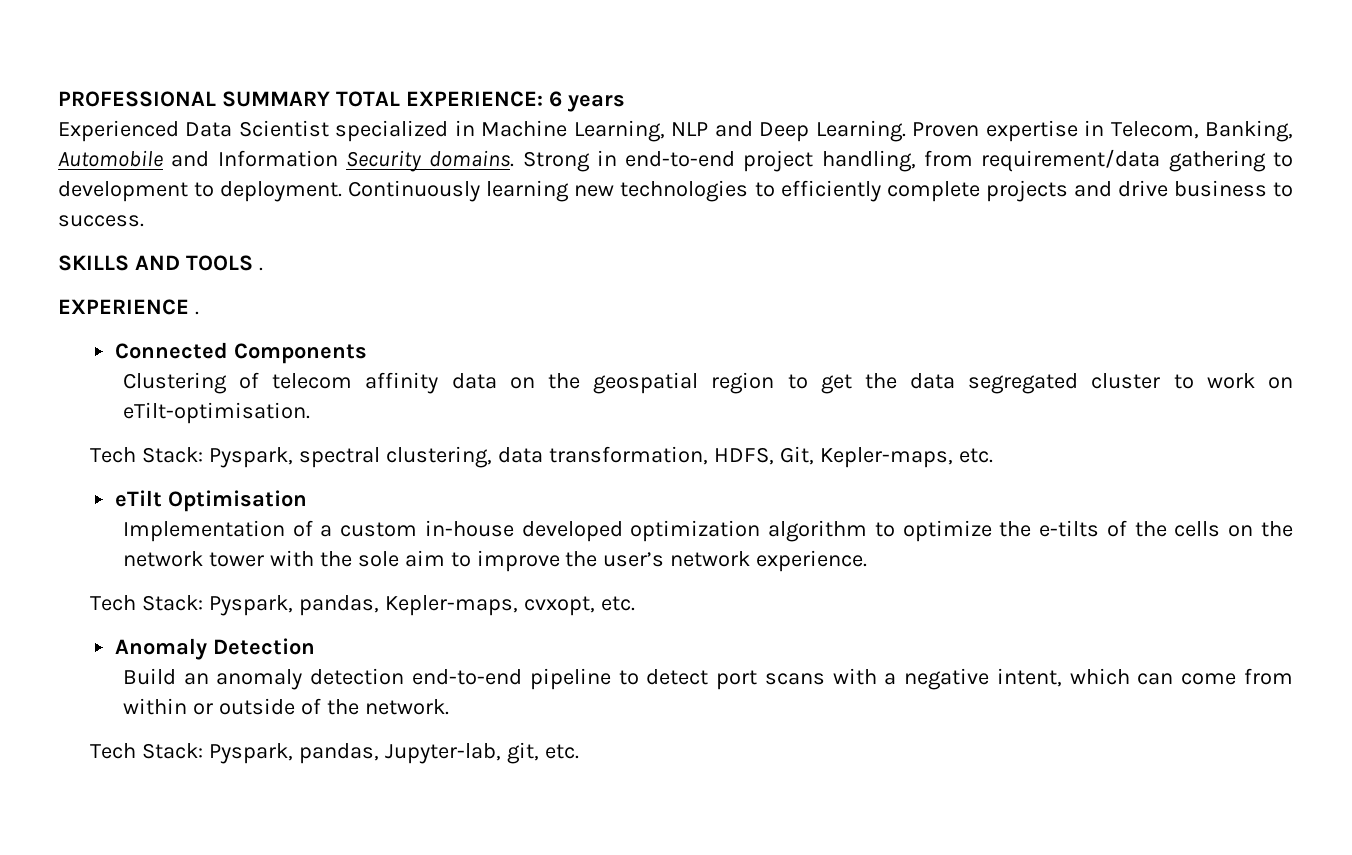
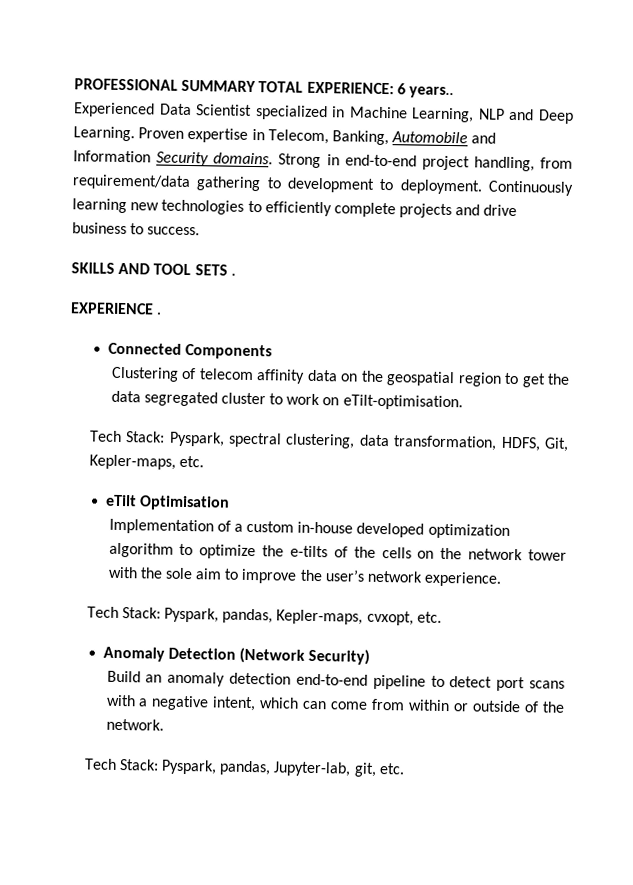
[567,95,625,112] years -> [408,86,454,99] years..
[185,255,253,271] TOOLS -> [153,263,228,276] TOOL SETS
(315, 646) none -> [239,647,371,665] (Network Security)

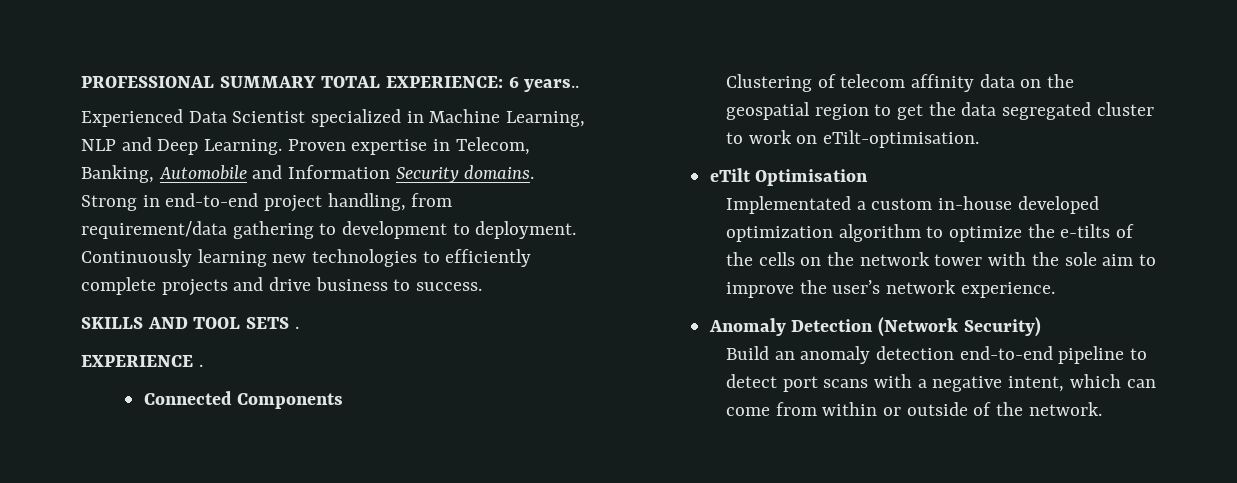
[88,430,569,452] [88,454,204,470] // Tech Stack: Pyspark, spectral clustering, data transformation, HDFS, Git, Kepler-maps, etc. -> (980, 139) none
[108,518,231,535] Implementation of -> [726,196,852,214] Implementated
[86,606,442,626] // Tech Stack: Pyspark, pandas, Kepler-maps, cvxopt, etc. -> (1055, 290) none
[83,758,405,777] // Tech Stack: Pyspark, pandas, Jupyter-lab, git, etc. -> (1102, 409) none

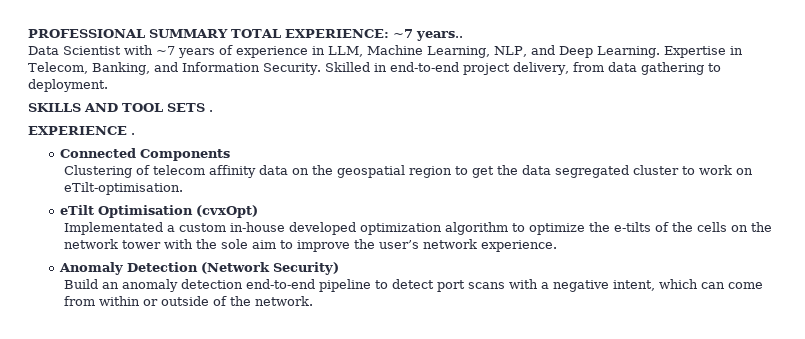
[508,77,519,88] 6 -> [393,29,413,38] ~7
[81,109,183,127] Experienced -> (463, 36) none
[311,109,424,127] specialized in -> [124,45,363,58] with ~7 years of experience in LLM,
[81,139,116,151] NLP -> [494,46,527,57] NLP,
[287,139,428,155] Proven expertise -> [663,46,726,58] Expertise
[158,165,247,180] Automobile -> (150, 68) none
[395,165,535,183] [81,193,453,212] [81,221,577,239] [81,249,532,267] [81,277,483,296] Security domains. Strong in end-to-end project handling, from requirement/data gathering to development to deployment. Continuously learning new technologies to efficiently complete projects and drive business to success. -> [262,62,721,75] [28,79,108,92] Security. Skilled in end-to-end project delivery, from data gathering to deployment.
(869, 177) none -> [196,205,259,218] (cvxOpt)

